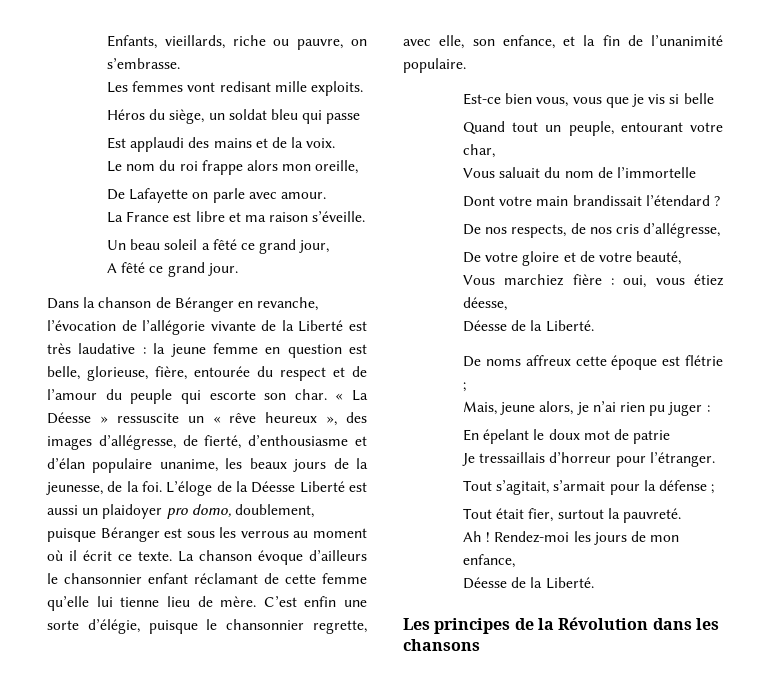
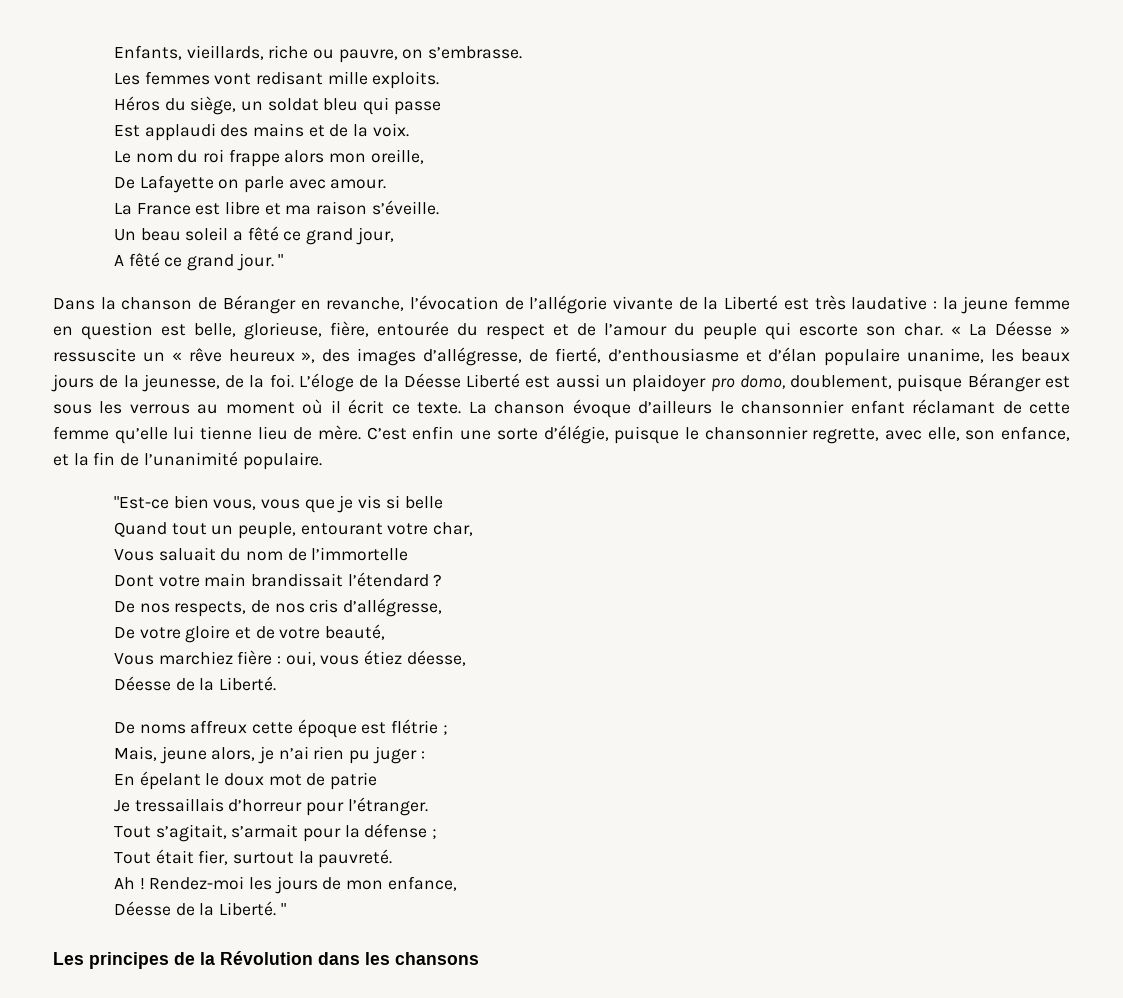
(238, 269) none -> [278,254,284,266] "
[463,93,502,105] Est-ce -> [113,496,169,509] "Est-ce
(594, 583) none -> [280,903,286,915] "

